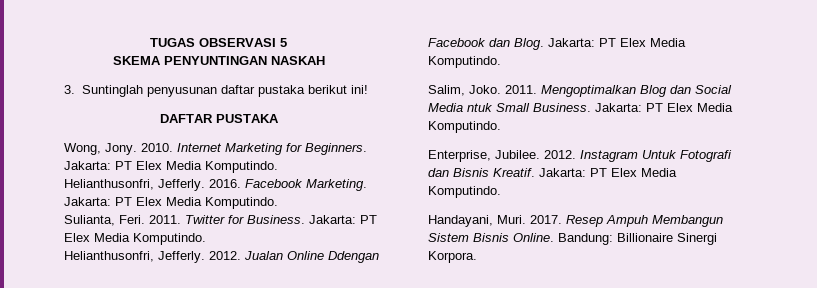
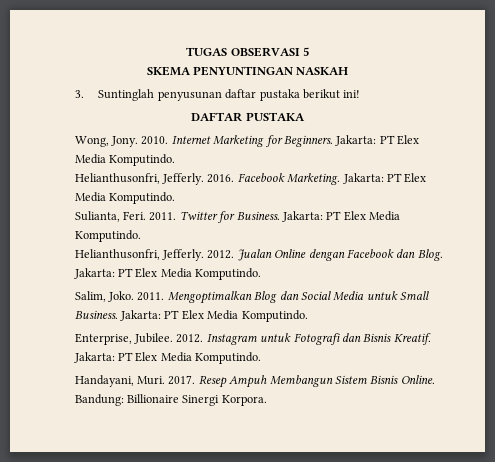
[328,251,380,263] Ddengan -> [308,249,345,261] dengan
[467,103,494,112] ntuk -> [366,291,398,300] untuk
[642,150,678,159] Untuk -> [260,333,292,342] untuk

